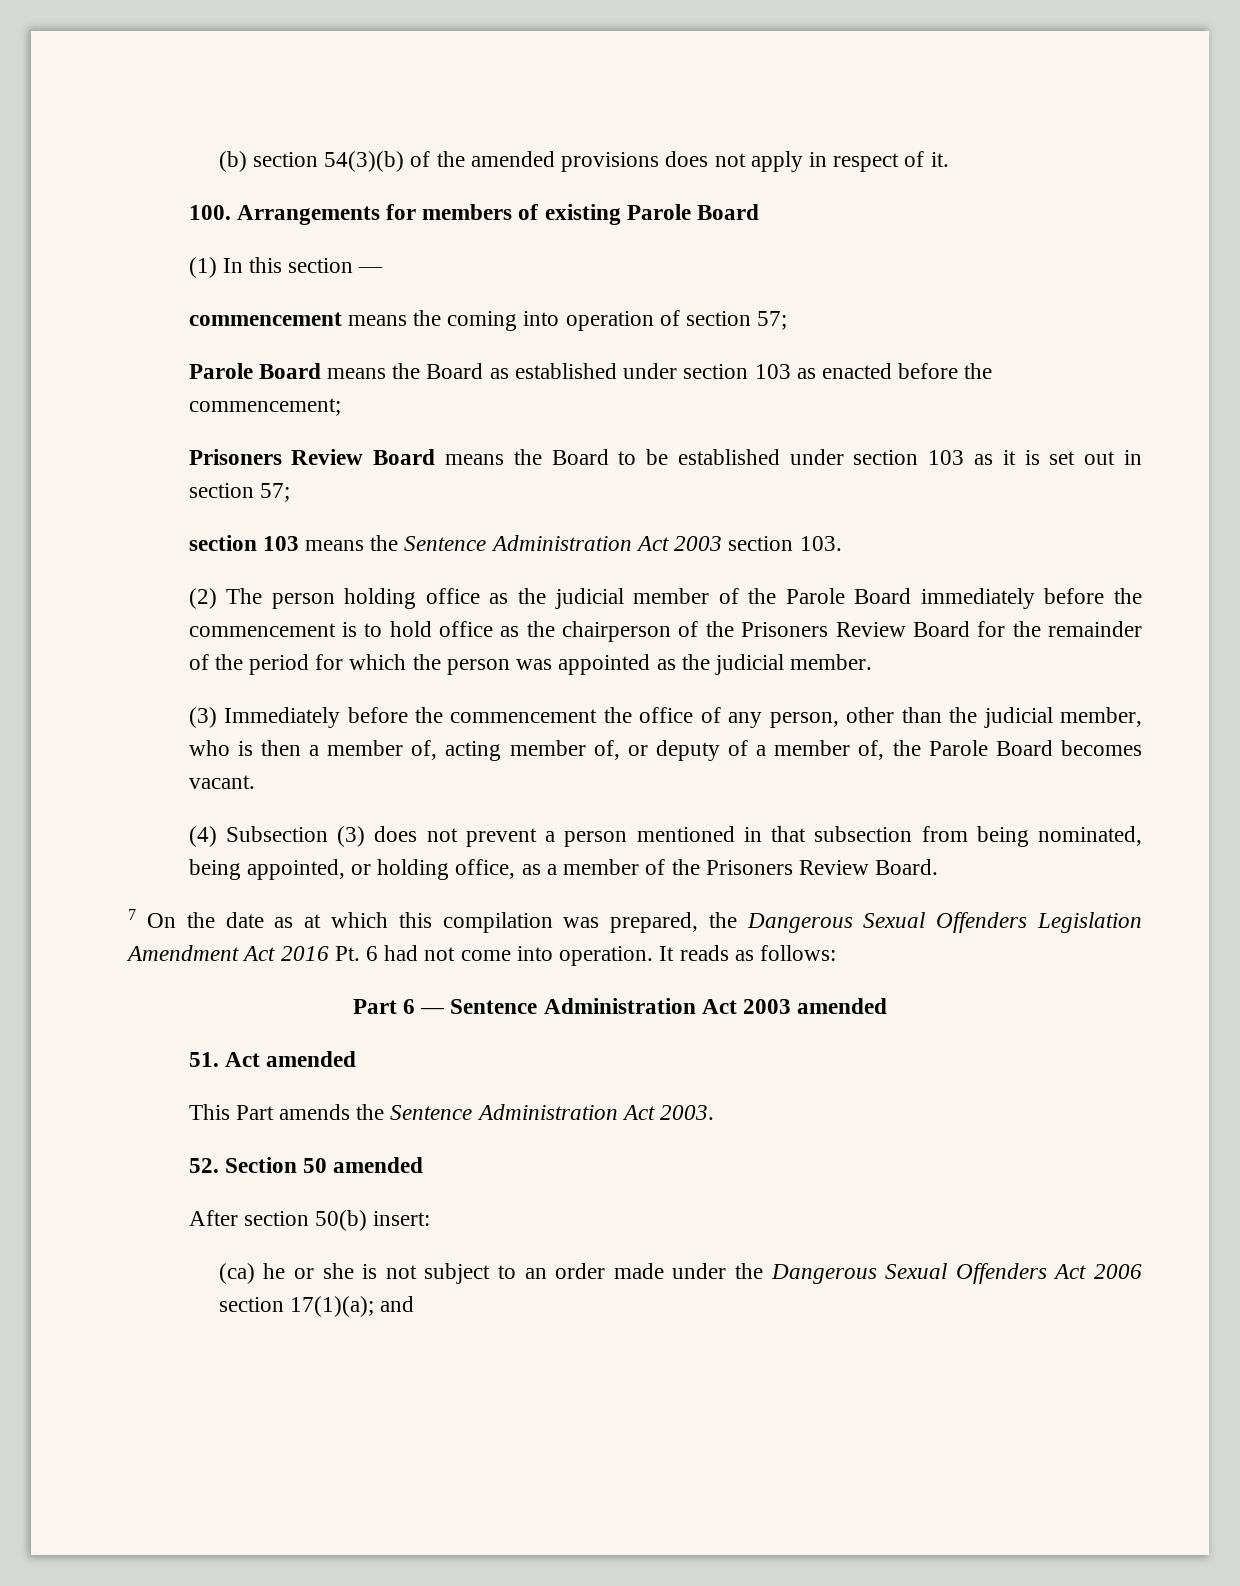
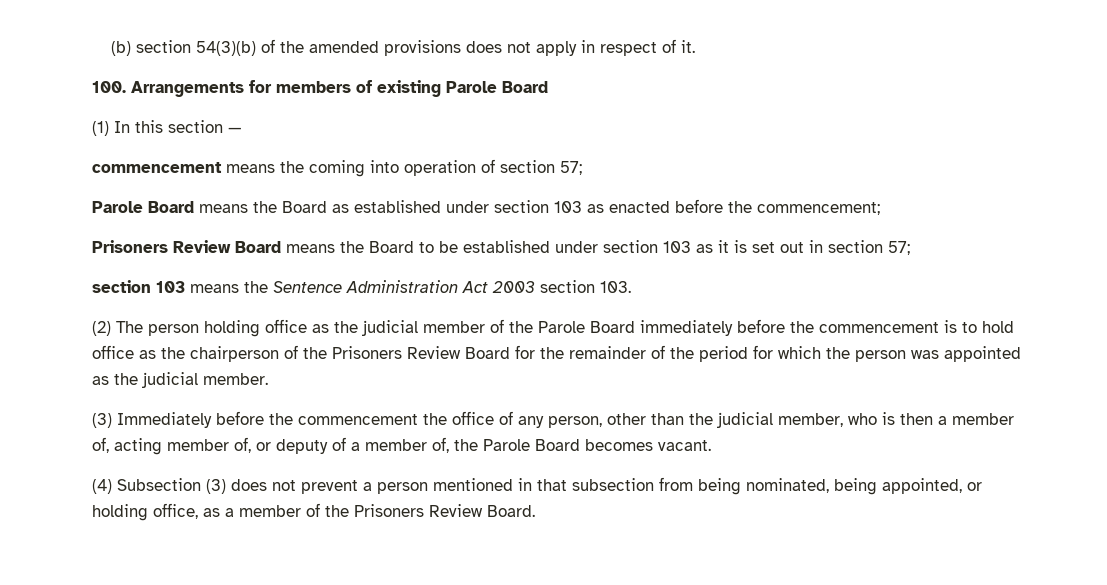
[128,909,1142,933] [126,945,836,966] [352,998,888,1014] [188,1051,357,1067] [188,1104,715,1120] [188,1157,424,1173] [188,1210,431,1231] [218,1263,1142,1284] [218,1296,415,1317] // 7 On the date as at which this compilation was prepared, the Dangerous Sexual Offenders Legislation Amendment Act 2016 Pt. 6 had not come into operation. It reads as follows: // Part 6 — Sentence Administration Act 2003 amended // 51. Act amended // This Part amends the Sentence Administration Act 2003. // 52. Section 50 amended // After section 50(b) insert: // (ca) he or she is not subject to an order made under the Dangerous Sexual Offenders Act 2006 section 17(1)(a); and -> (536, 511) none

